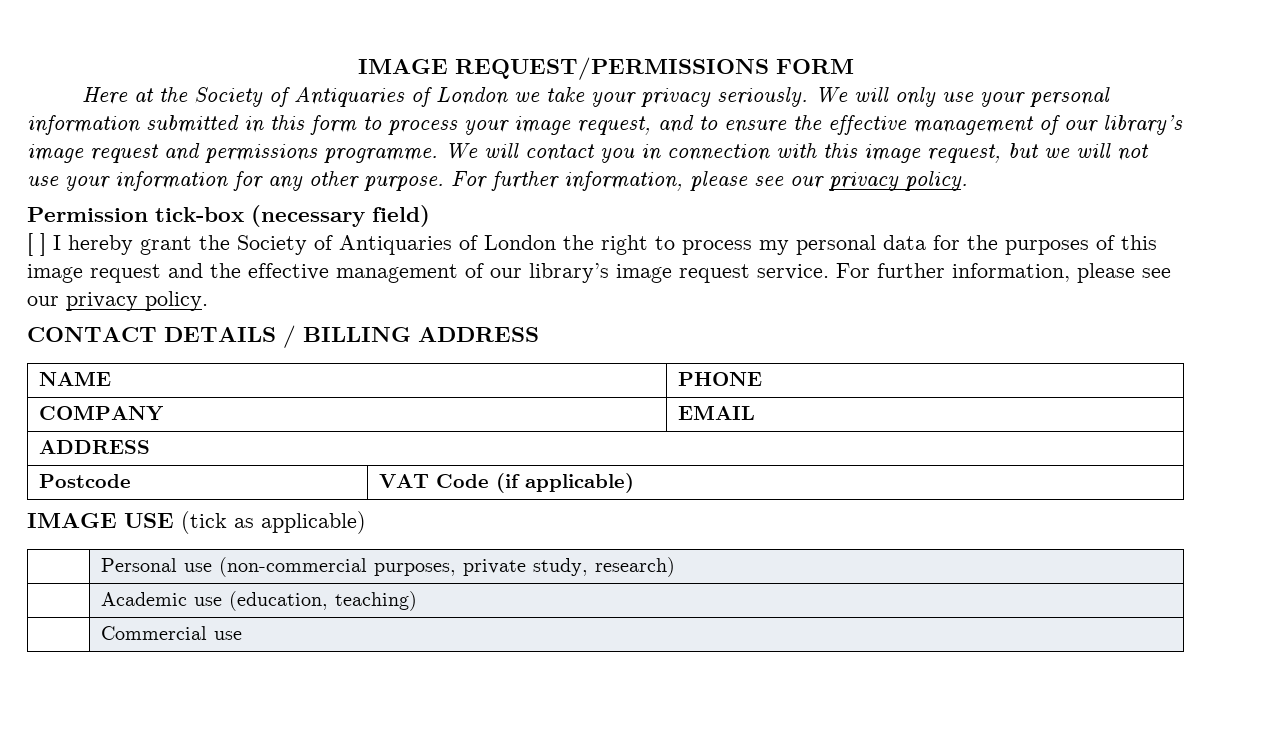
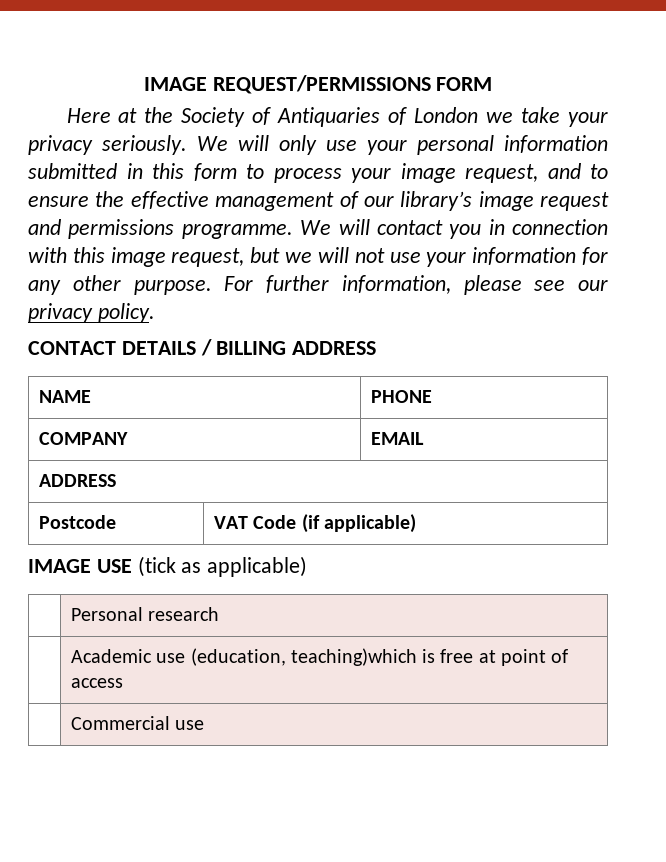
[27,205,430,227] [27,233,1157,256] [27,263,1171,283] [27,291,208,311] // Permission tick-box (necessary field) // [ ] I hereby grant the Society of Antiquaries of London the right to process my personal data for the purposes of this image request and the effective management of our library’s image request service. For further information, please see our privacy policy. -> (155, 313) none
[183,557,675,577] [100,591,417,611] use (non-commercial purposes, private study, research) // | Academic use (education, teaching) -> [148,607,220,621] [71,648,569,666] [71,678,124,688] research // | Academic use (education, teaching)which is free at point of access

